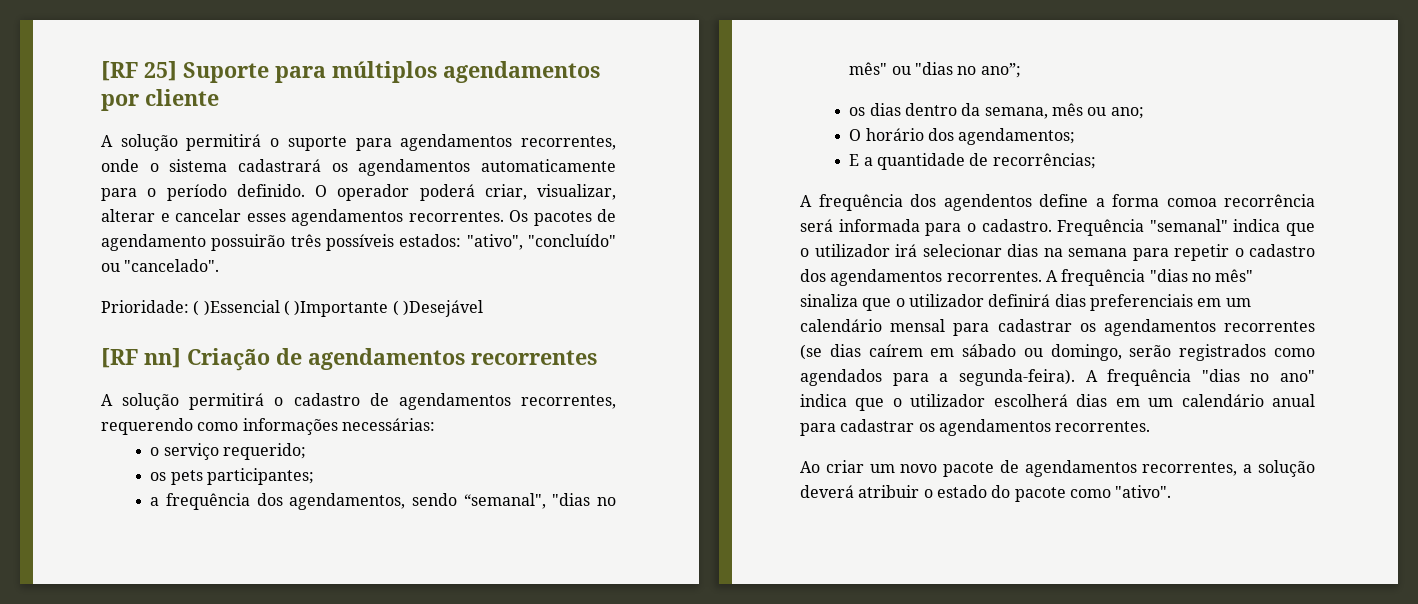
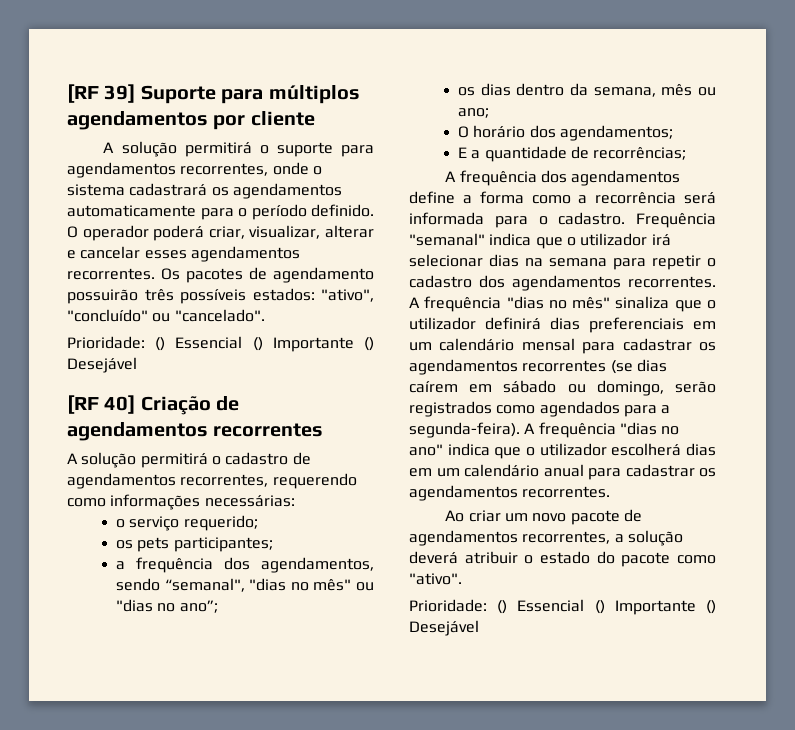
[101,61,177,81] [RF 25] -> [67,84,136,103] [RF 39]
[193,300,483,317] [101,348,181,368] ( )Essencial ( )Importante ( )Desejável // [RF nn] -> [155,336,375,352] [67,357,137,373] [67,395,136,414] () Essencial () Importante () Desejável // [RF 40]
[943,194,1032,211] agendentos -> [571,170,681,186] agendamentos
[1166,198,1217,207] comoa -> [531,195,588,204] como a
(1172, 491) none -> [409,599,716,615] [409,620,479,636] // Prioridade: () Essencial () Importante () Desejável

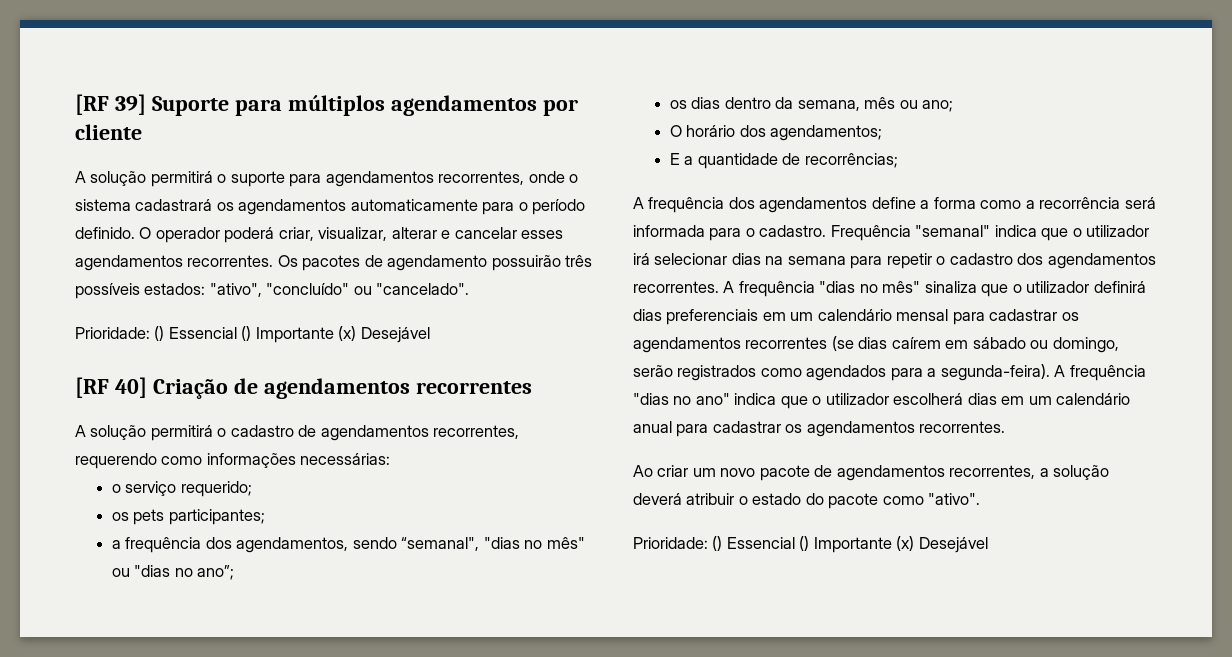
[364,337,375,351] () -> [338,326,357,341] (x)
[706,600,716,614] () -> [896,536,915,551] (x)

